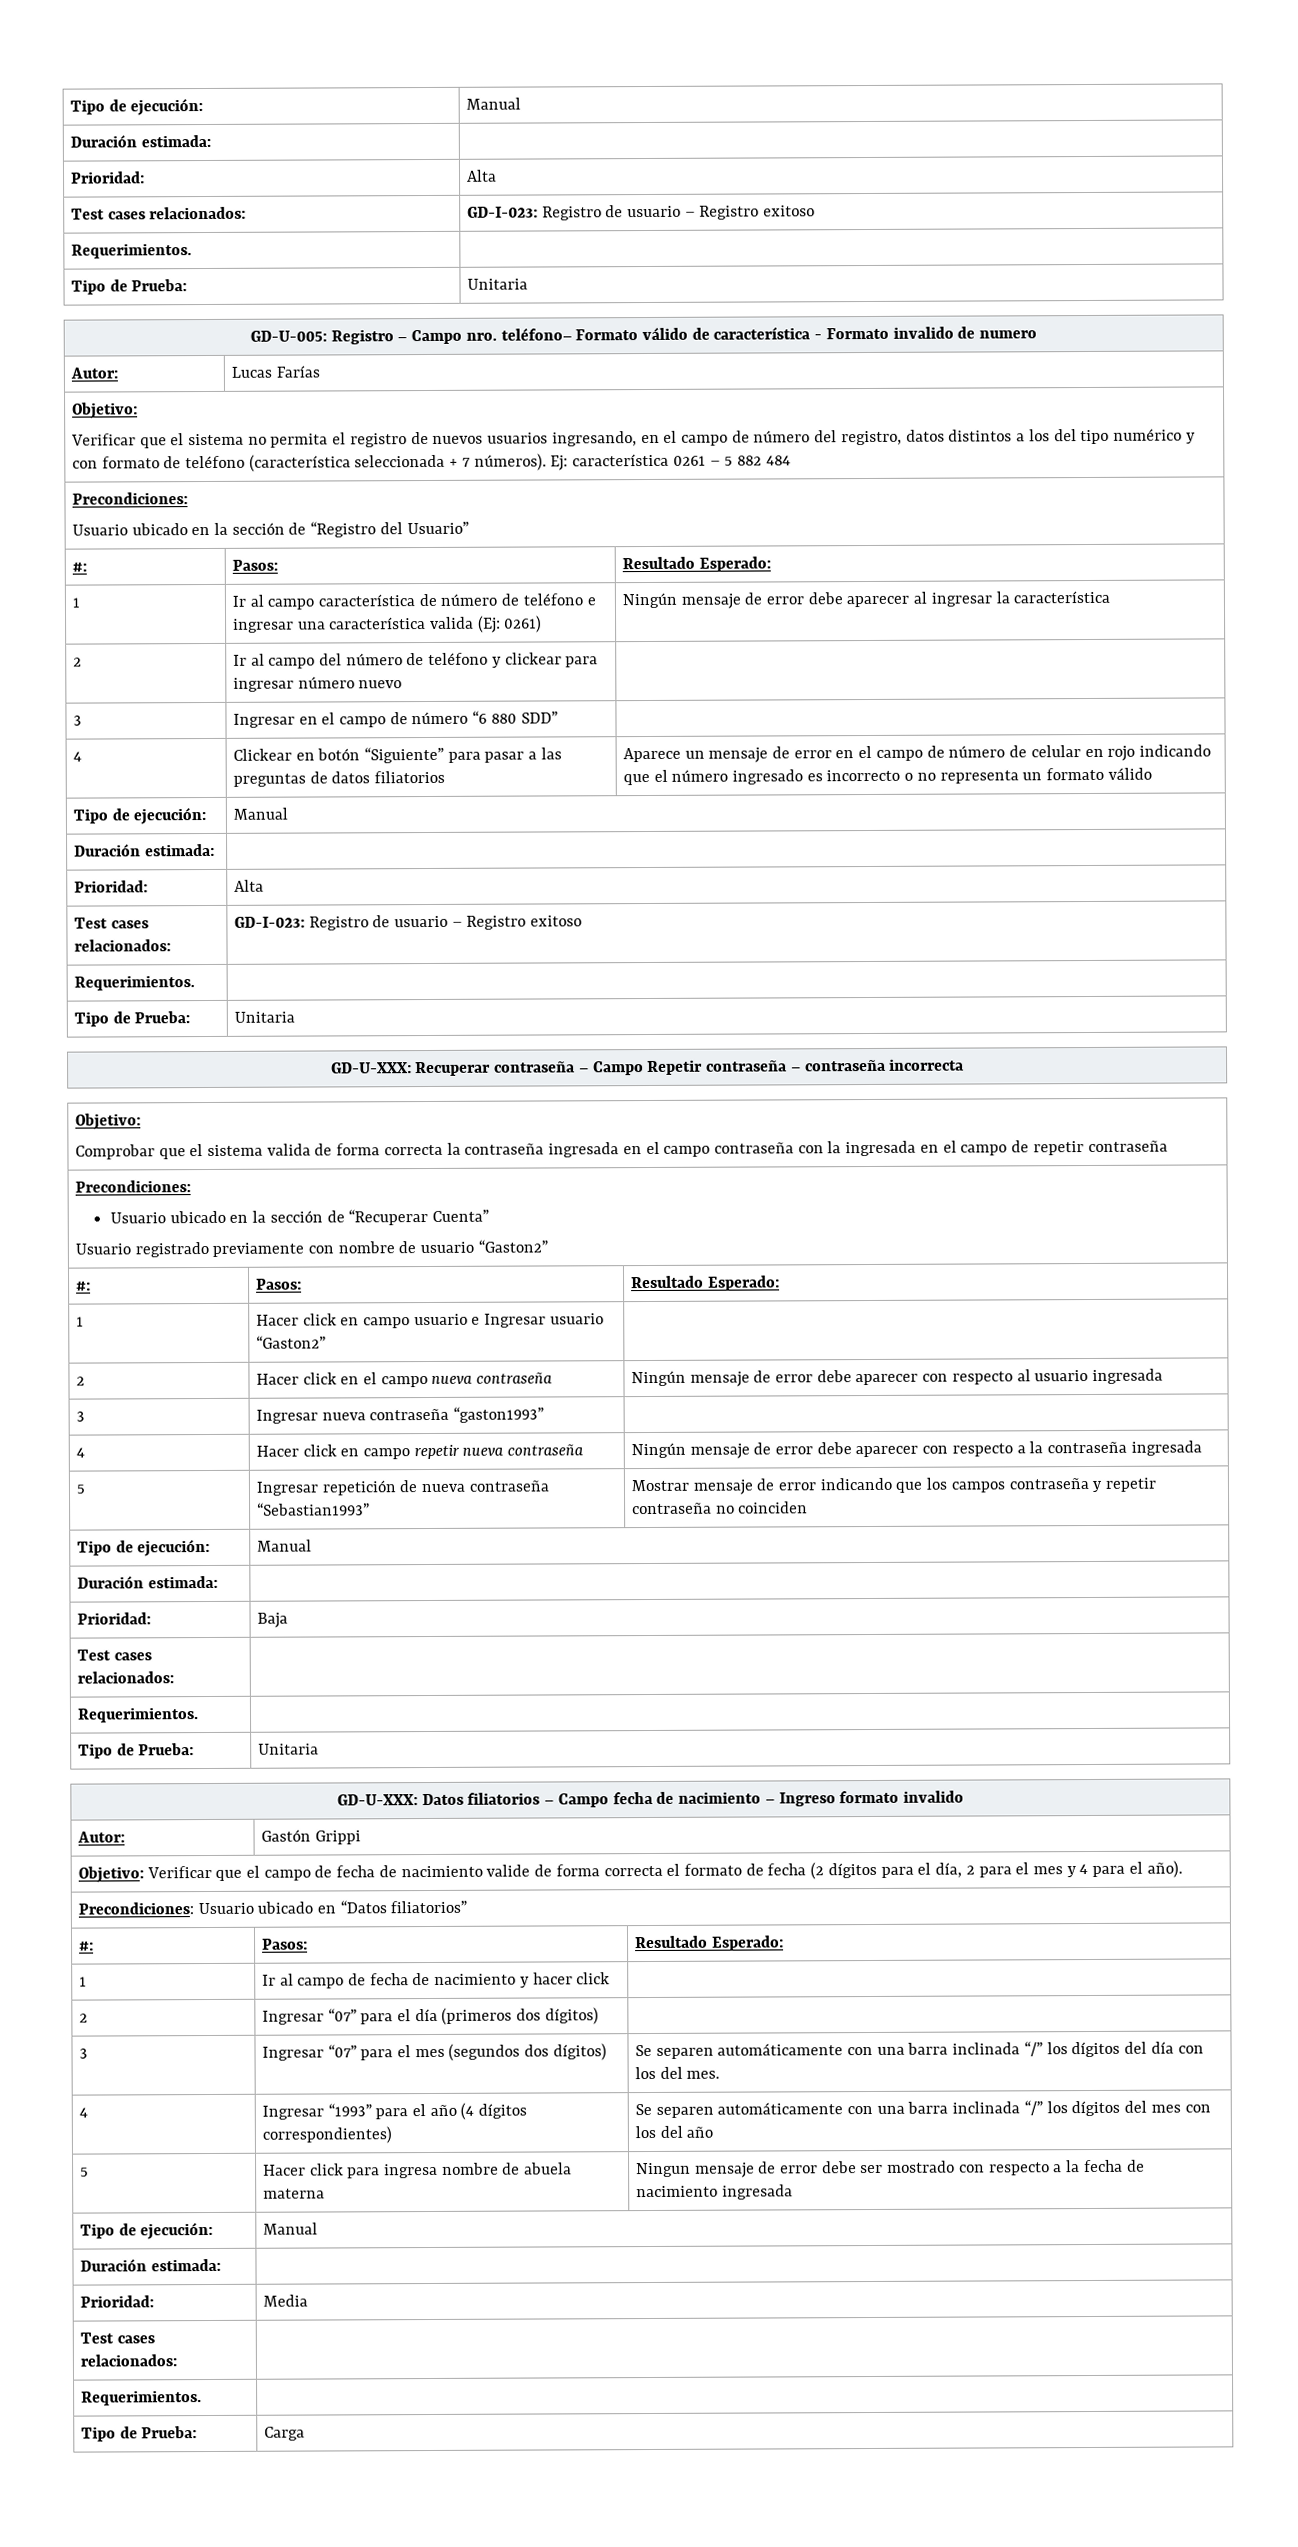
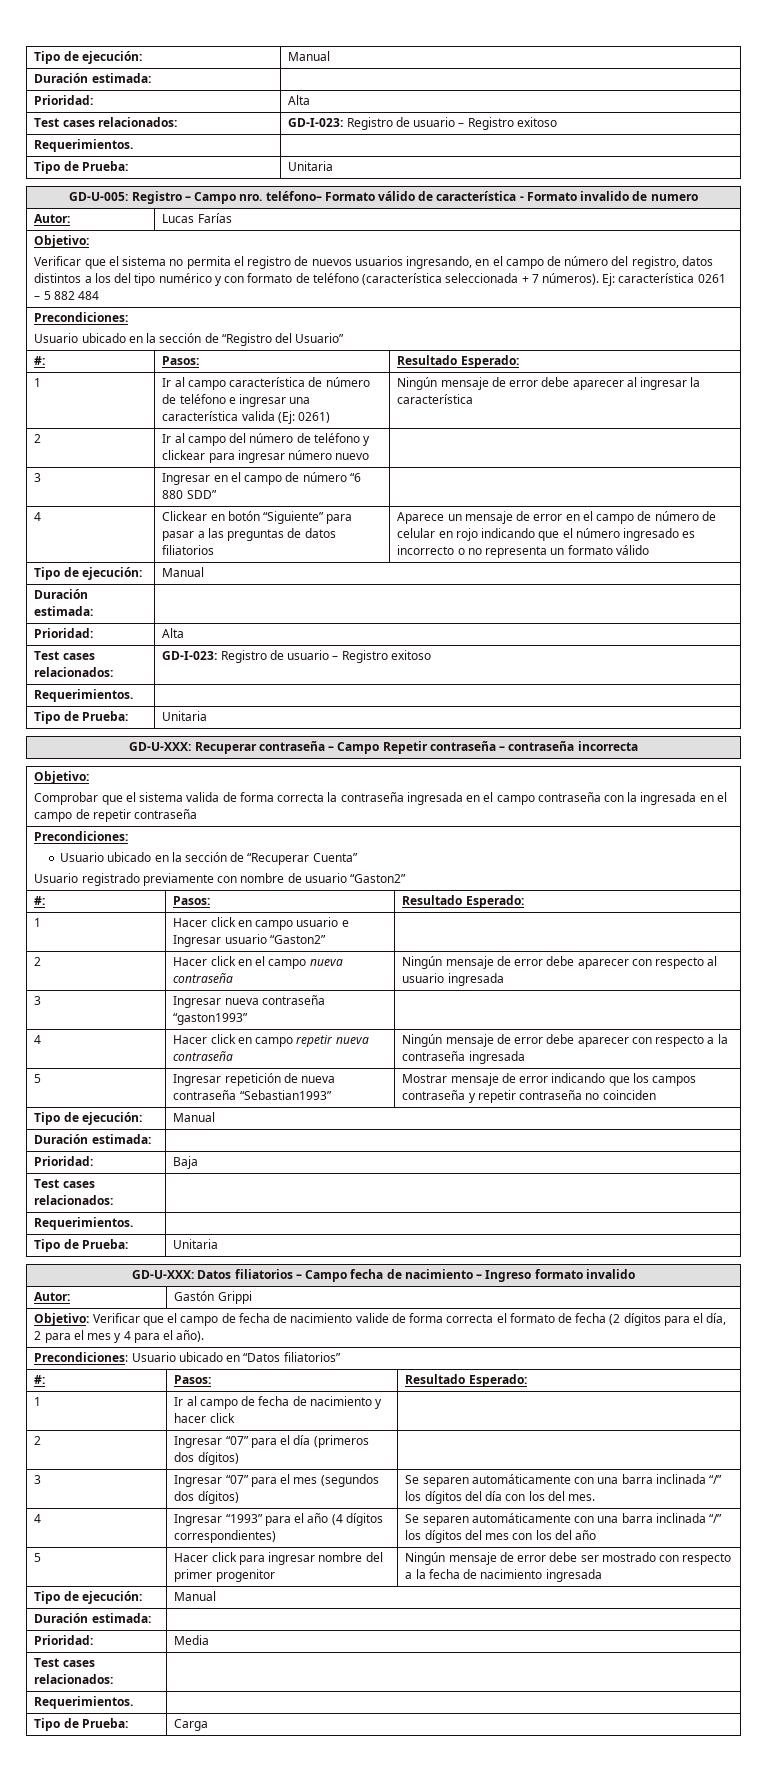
[384,2162,573,2179] [262,2188,325,2199] [635,2162,691,2178] ingresa nombre de abuela materna | Ningun -> [268,1552,383,1565] [174,1569,275,1582] [405,1552,446,1565] ingresar nombre del primer progenitor | Ningún

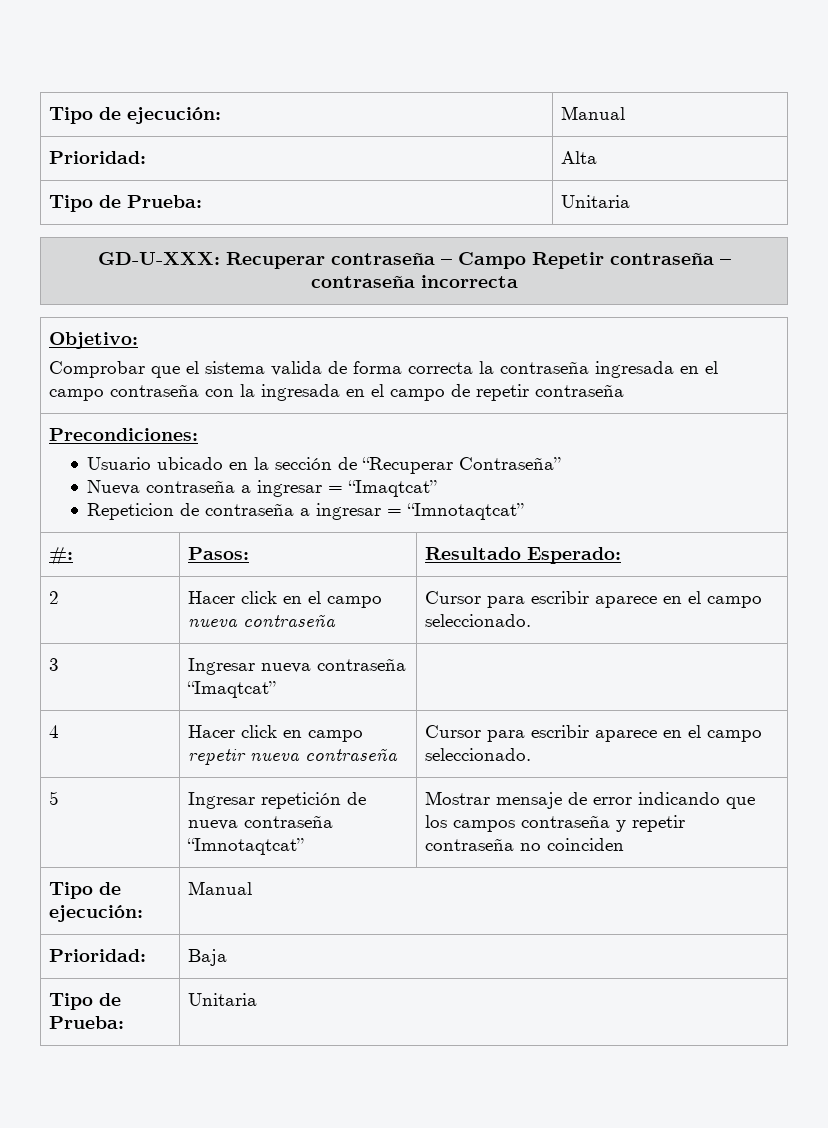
[34,51,142,64] [288,51,331,61] [34,73,151,83] [34,95,94,105] [288,95,311,105] [34,117,177,127] [288,117,557,130] [34,139,134,152] [34,161,128,174] [288,161,334,171] [69,191,698,204] [34,214,71,223] [162,213,232,223] [34,235,90,248] [34,256,713,269] [34,273,726,286] [34,291,100,300] [34,312,129,322] [34,333,345,346] [34,356,46,365] [162,356,200,365] [397,355,519,368] [34,378,42,387] [162,377,370,390] [162,394,311,407] [162,411,331,424] [397,377,701,390] [397,394,474,404] [34,434,42,443] [162,433,371,446] [162,450,370,463] [34,473,42,482] [162,472,361,485] [162,490,217,499] [34,512,42,521] [162,511,353,524] [162,528,336,541] [162,545,215,555] [397,511,716,524] [397,528,696,541] [397,545,649,558] [34,567,142,580] [162,567,205,577] [34,589,89,599] [34,606,94,616] [34,628,94,638] [162,628,185,638] [34,651,95,660] [34,667,114,677] [162,650,431,663] [34,689,134,702] Tipo de ejecución: | Manual // Duración estimada: | // Prioridad: | Alta // Test cases relacionados: | GD-I-023: Registro de usuario – Registro exitoso // Requerimientos. | // Tipo de Prueba: | Unitaria // GD-U-005: Registro – Campo nro. teléfono– Formato válido de característica - Formato invalido de numero // Autor: | Lucas Farías // Objetivo: // Verificar que el sistema no permita el registro de nuevos usuarios ingresando, en el campo de número del registro, datos distintos a los del tipo numérico y con formato de teléfono (característica seleccionada + 7 números). Ej: característica 0261 – 5 882 484 // Precondiciones: // Usuario ubicado en la sección de “Registro del Usuario” // #: | Pasos: | Resultado Esperado: // 1 | Ir al campo característica de número de teléfono e ingresar una característica valida (Ej: 0261) | Ningún mensaje de error debe aparecer al ingresar la característica // 2 | Ir al campo del número de teléfono y clickear para ingresar número nuevo | // 3 | Ingresar en el campo de número “6 880 SDD” | // 4 | Clickear en botón “Siguiente” para pasar a las preguntas de datos filiatorios | Aparece un mensaje de error en el campo de número de celular en rojo indicando que el número ingresado es incorrecto o no representa un formato válido // Tipo de ejecución: | Manual // Duración estimada: | // Prioridad: | Alta // Test cases relacionados: | GD-I-023: Registro de usuario – Registro exitoso // Requerimientos. | -> [49,107,222,124] [561,106,626,120] [49,151,147,164] [561,151,598,164] Tipo de ejecución: | Manual // Prioridad: | Alta
[312,853,358,862] [34,873,407,886] [34,896,46,905] [173,896,211,905] [402,895,524,908] [34,918,42,927] [173,917,349,930] [173,934,326,947] Cuenta” // Usuario registrado previamente con nombre de usuario “Gaston2” // #: | Pasos: | Resultado Esperado: // 1 | Hacer click en campo usuario e Ingresar usuario “Gaston2” | -> [459,457,562,470] [87,480,438,497] [87,503,525,520] [49,547,74,565] [188,547,250,560] [425,547,622,564] Contraseña” // Nueva contraseña a ingresar = “Imaqtcat” // Repeticion de contraseña a ingresar = “Imnotaqtcat” // #: | Pasos: | Resultado Esperado:
[402,956,718,969] [402,973,504,986] Ningún mensaje de error debe aparecer con respecto al usuario ingresada -> [425,591,763,608] [425,614,532,627] Cursor para escribir aparece en el campo seleccionado.
[173,1013,249,1025] “gaston1993” -> [187,681,277,698] “Imaqtcat”
[402,1034,728,1047] [402,1051,525,1064] Ningún mensaje de error debe aparecer con respecto a la contraseña ingresada -> [425,725,763,742] [425,748,532,761] Cursor para escribir aparece en el campo seleccionado.
[239,1090,332,1100] “Sebastian1993” -> [187,838,305,855] “Imnotaqtcat”
[34,1134,151,1144] // Duración estimada: | -> (253, 888) none
[34,1179,95,1188] [34,1195,114,1205] [34,1217,134,1230] [34,1239,128,1252] [173,1239,219,1249] [132,1269,635,1282] [34,1292,71,1301] [174,1291,252,1304] [34,1313,727,1326] [34,1330,205,1343] [34,1352,341,1362] [34,1375,46,1384] [174,1375,212,1384] [405,1374,527,1387] [34,1397,42,1406] [174,1396,383,1409] [174,1413,235,1423] [34,1436,42,1445] [174,1435,369,1448] [174,1452,239,1465] [34,1475,42,1484] [174,1474,379,1487] [174,1491,239,1504] [405,1474,723,1487] [405,1491,596,1504] [34,1514,42,1523] [174,1513,383,1526] [174,1530,277,1543] [405,1513,723,1526] [405,1530,597,1543] [34,1553,42,1562] [174,1552,383,1565] [174,1569,275,1582] [405,1552,732,1565] [405,1569,602,1582] [34,1591,142,1604] [174,1591,217,1601] [34,1613,151,1623] [34,1635,94,1645] [174,1635,210,1645] [34,1658,95,1667] [34,1674,114,1684] [34,1696,134,1709] [34,1718,128,1731] [174,1719,209,1731] // Test cases relacionados: | // Requerimientos. | // Tipo de Prueba: | Unitaria // GD-U-XXX: Datos filiatorios – Campo fecha de nacimiento – Ingreso formato invalido // Autor: | Gastón Grippi // Objetivo: Verificar que el campo de fecha de nacimiento valide de forma correcta el formato de fecha (2 dígitos para el día, 2 para el mes y 4 para el año). // Precondiciones: Usuario ubicado en “Datos filiatorios” // #: | Pasos: | Resultado Esperado: // 1 | Ir al campo de fecha de nacimiento y hacer click | // 2 | Ingresar “07” para el día (primeros dos dígitos) | // 3 | Ingresar “07” para el mes (segundos dos dígitos) | Se separen automáticamente con una barra inclinada “/” los dígitos del día con los del mes. // 4 | Ingresar “1993” para el año (4 dígitos correspondientes) | Se separen automáticamente con una barra inclinada “/” los dígitos del mes con los del año // 5 | Hacer click para ingresar nombre del primer progenitor | Ningún mensaje de error debe ser mostrado con respecto a la fecha de nacimiento ingresada // Tipo de ejecución: | Manual // Duración estimada: | // Prioridad: | Media // Test cases relacionados: | // Requerimientos. | // Tipo de Prueba: | Carga -> [49,993,122,1010] [49,1016,125,1029] [188,993,258,1006] // Tipo de Prueba: | Unitaria

